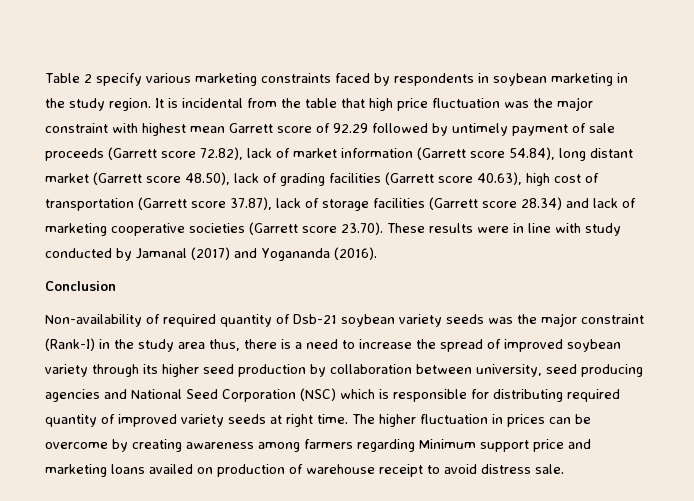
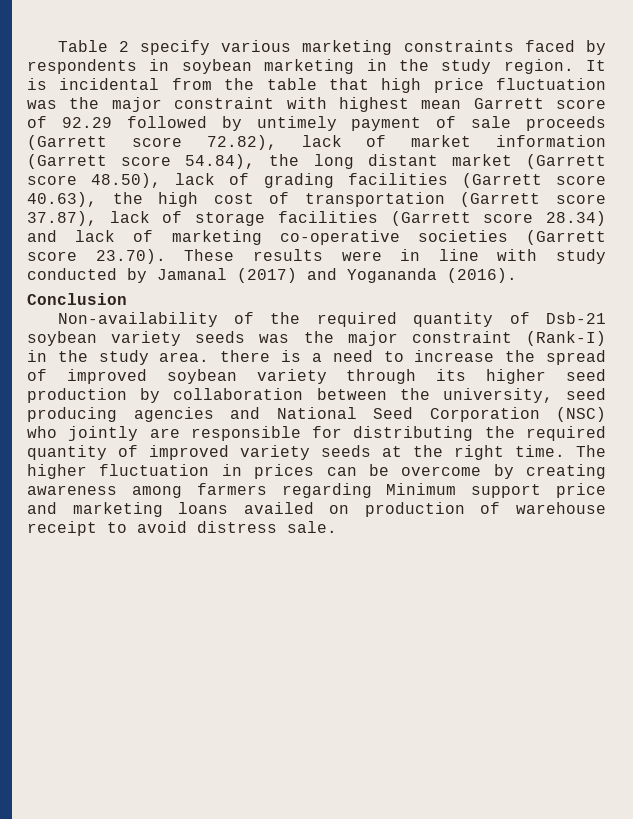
(555, 153) none -> [269,154,300,166] the
(522, 178) none -> [112,192,143,204] the
[111,223,185,236] cooperative -> [279,230,400,245] co-operative
(160, 319) none -> [270,312,301,324] the
[178,339,240,351] area thus, -> [159,352,210,362] area.
(472, 369) none -> [399,388,430,400] the
[340,389,389,399] which is -> [27,426,180,441] who jointly are
(563, 395) none -> [484,426,515,438] the
(282, 419) none -> [413,445,443,457] the

